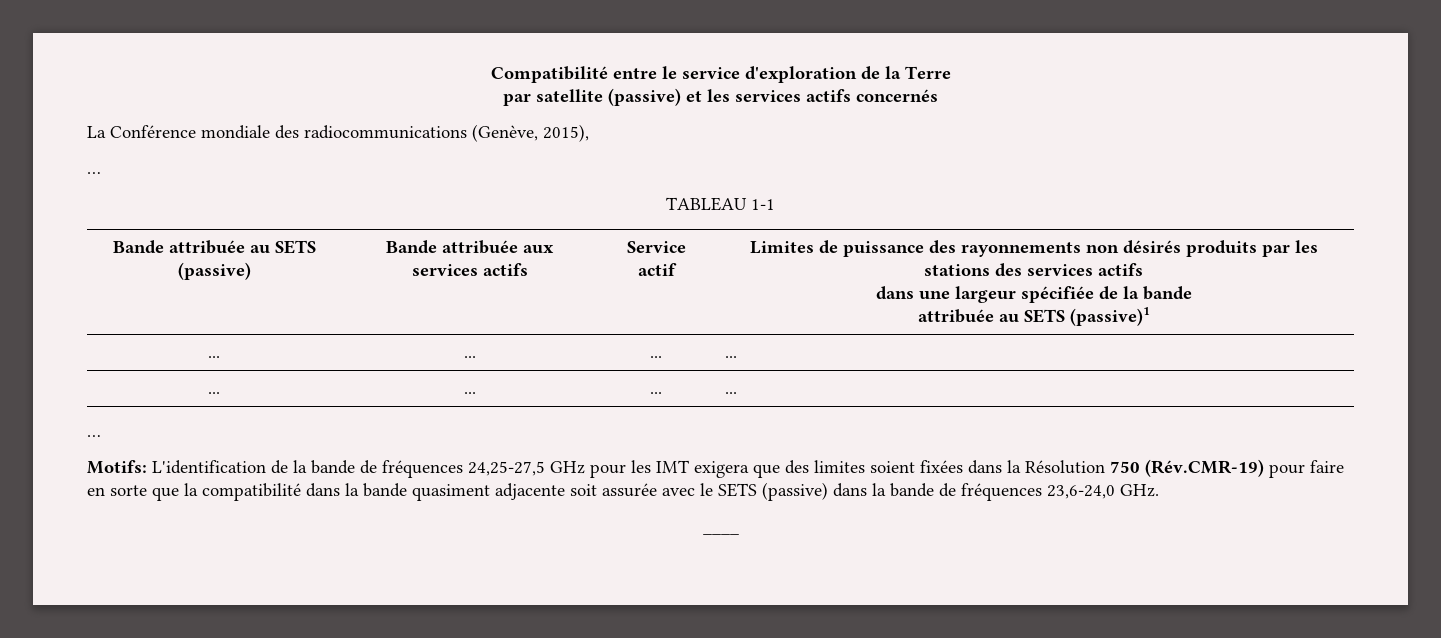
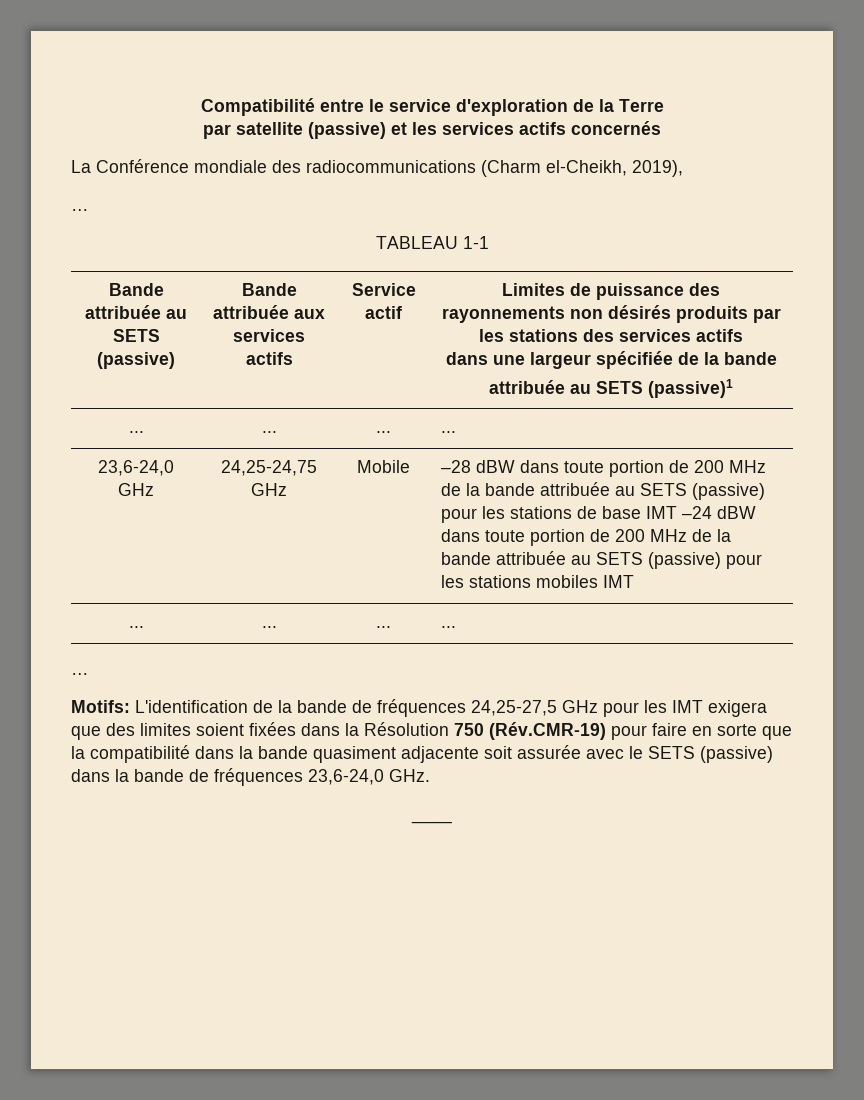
[472,124,589,142] (Genève, 2015), -> [481,160,683,177] (Charm el-Cheikh, 2019),
(737, 357) none -> [98,460,174,476] [118,483,154,496] [221,460,317,476] [251,483,287,496] [357,460,410,473] [441,460,767,477] [441,482,766,500] [441,506,757,523] [441,529,732,546] [441,551,763,569] [441,575,635,588] // 23,6-24,0 GHz | 24,25-24,75 GHz | Mobile | –28 dBW dans toute portion de 200 MHz de la bande attribuée au SETS (passive) pour les stations de base IMT –24 dBW dans toute portion de 200 MHz de la bande attribuée au SETS (passive) pour les stations mobiles IMT

